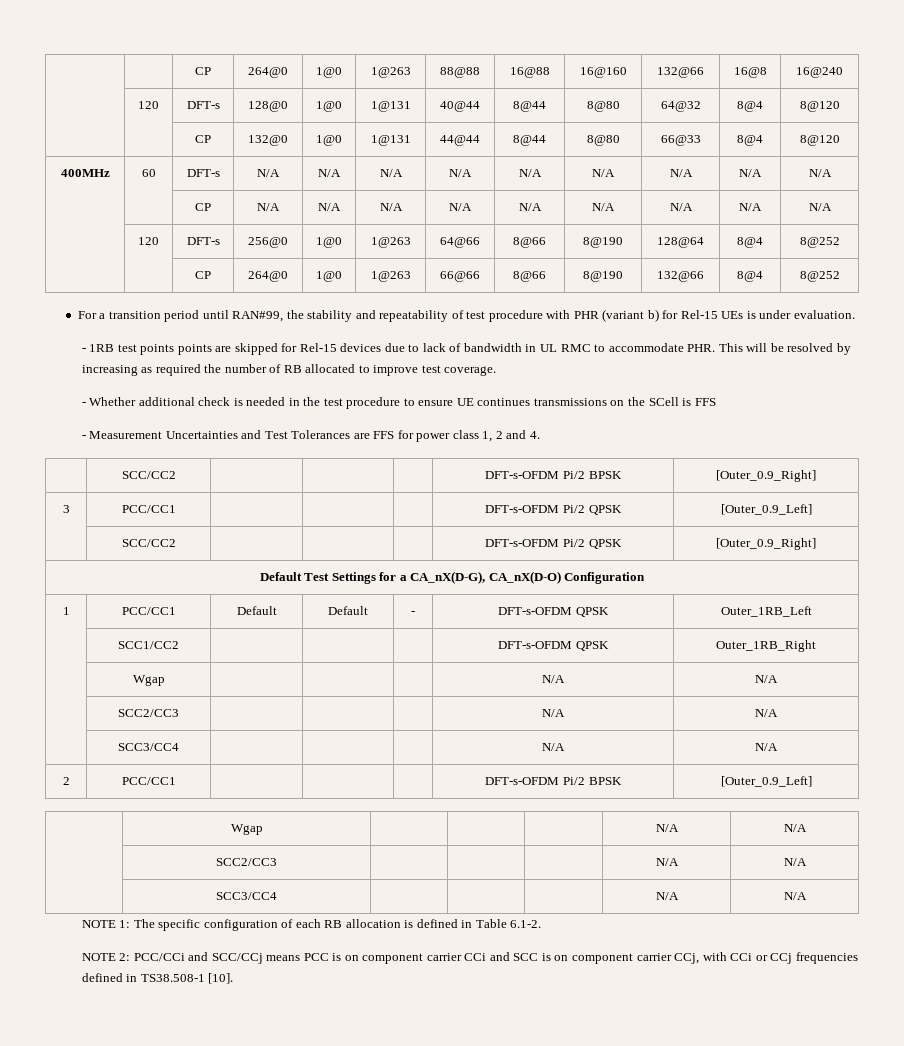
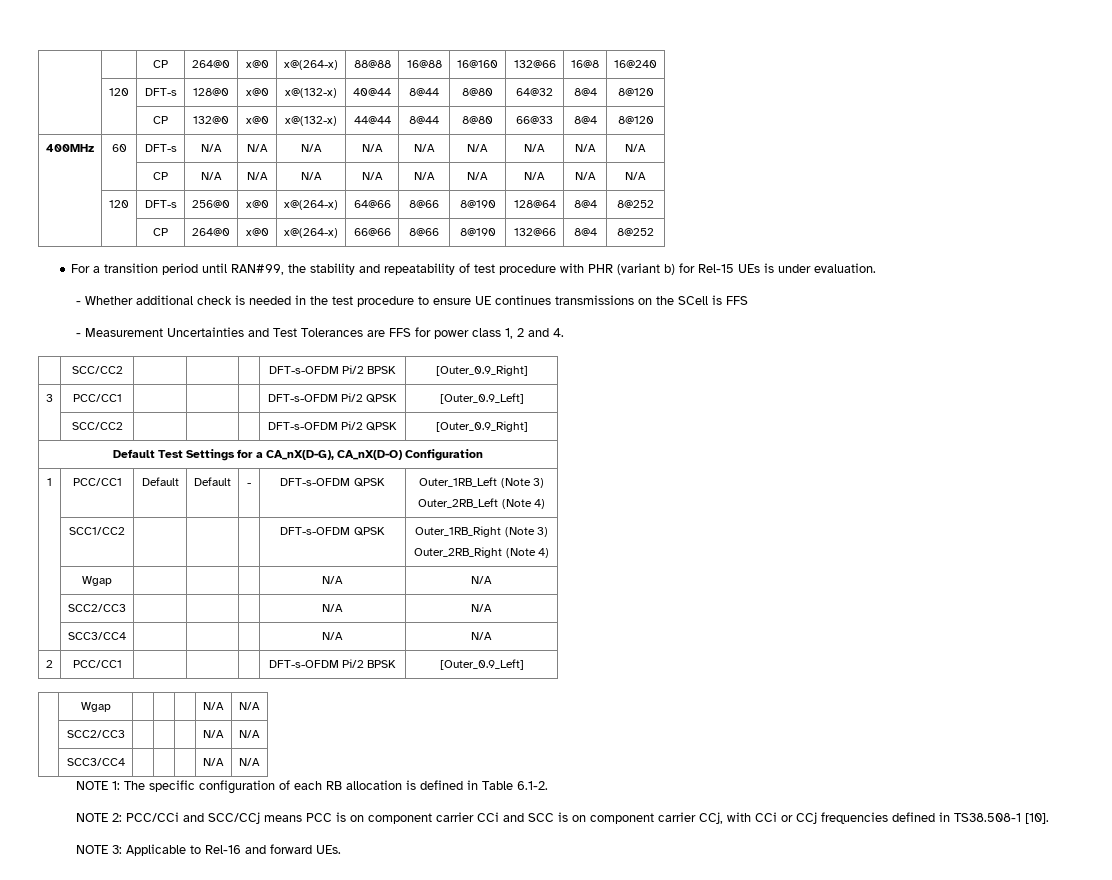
[195,67,211,75] [248,67,288,78] [316,67,342,78] [370,67,411,78] | | CP | 264@0 | 1@0 | 1@263 -> [153,60,168,68] [192,60,231,68] [245,60,269,68] [284,60,338,70] | | CP | 264@0 | x@0 | x@(264-x)
[316,101,342,112] [370,101,411,112] 1@0 | 1@131 -> [245,88,269,96] [285,88,337,98] x@0 | x@(132-x)
[316,135,342,146] [370,135,411,146] 1@0 | 1@131 -> [245,116,269,124] [285,116,337,126] x@0 | x@(132-x)
[316,237,342,248] [370,237,411,248] 1@0 | 1@263 -> [245,200,269,208] [284,200,338,210] x@0 | x@(264-x)
[316,271,342,282] [370,271,411,282] 1@0 | 1@263 -> [245,228,269,236] [284,228,338,238] x@0 | x@(264-x)
[81,343,851,355] [81,364,497,376] // - 1RB test points points are skipped for Rel-15 devices due to lack of bandwidth in UL RMC to accommodate PHR. This will be resolved by increasing as required the number of RB allocated to improve test coverage. -> (877, 268) none
(812, 611) none -> [500,478,544,488] [418,498,545,509] (Note 3) // Outer_2RB_Left (Note 4)
(816, 646) none -> [504,527,548,537] [414,547,549,558] (Note 3) // Outer_2RB_Right (Note 4)
(234, 978) none -> [76,844,342,856] // NOTE 3: Applicable to Rel-16 and forward UEs.

